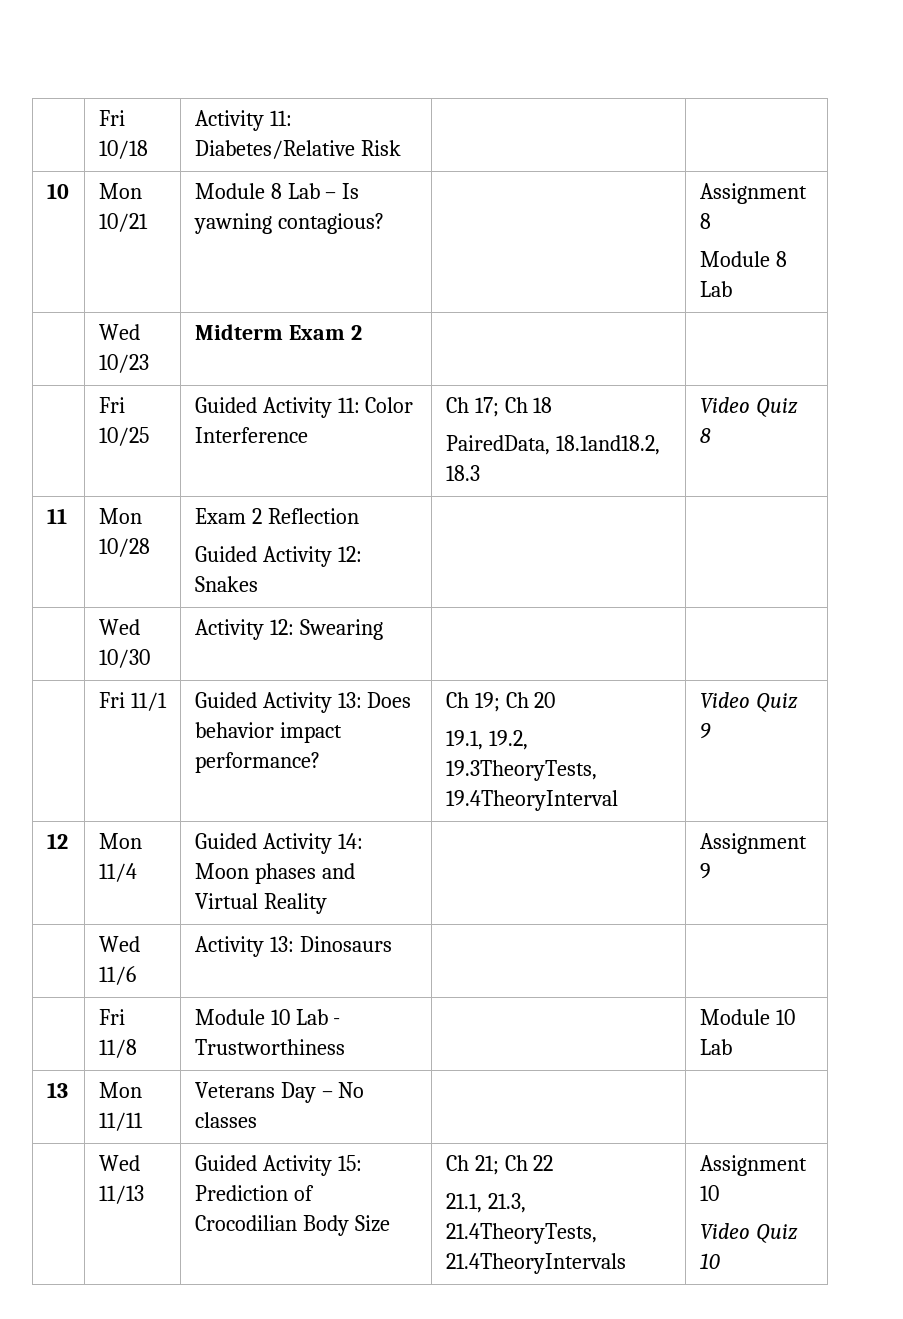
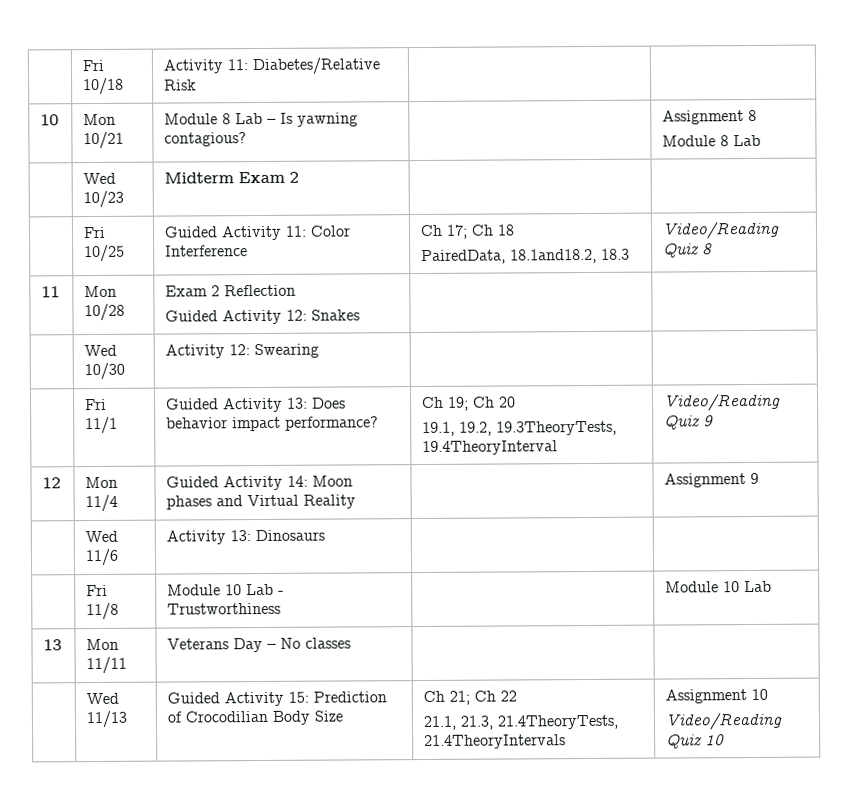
[699,397,750,413] Video -> [662,221,781,240] Video/Reading
[699,692,750,708] Video -> [663,393,782,412] Video/Reading
[699,1223,750,1239] Video -> [665,712,784,731] Video/Reading

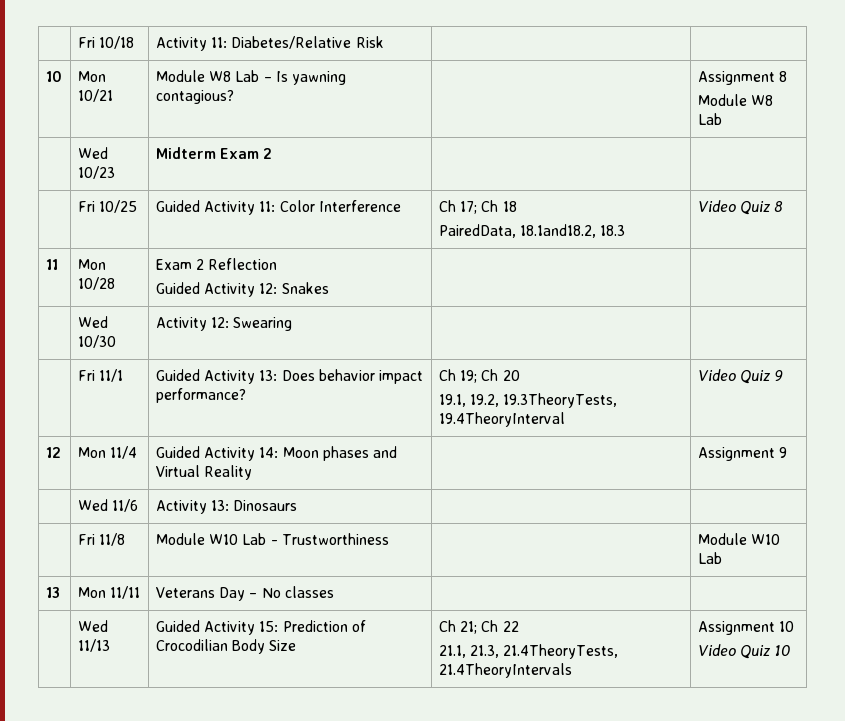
[222,113,232,125] 8 -> [209,71,232,82] W8
[720,135,730,147] 8 -> [751,95,774,106] W8
[662,221,781,240] Video/Reading -> [697,200,736,212] Video
[663,393,782,412] Video/Reading -> [697,369,736,381] Video
[225,584,243,596] 10 -> [209,534,239,545] W10
[723,581,741,593] 10 -> [751,534,781,545] W10
[665,712,784,731] Video/Reading -> [697,644,736,656] Video

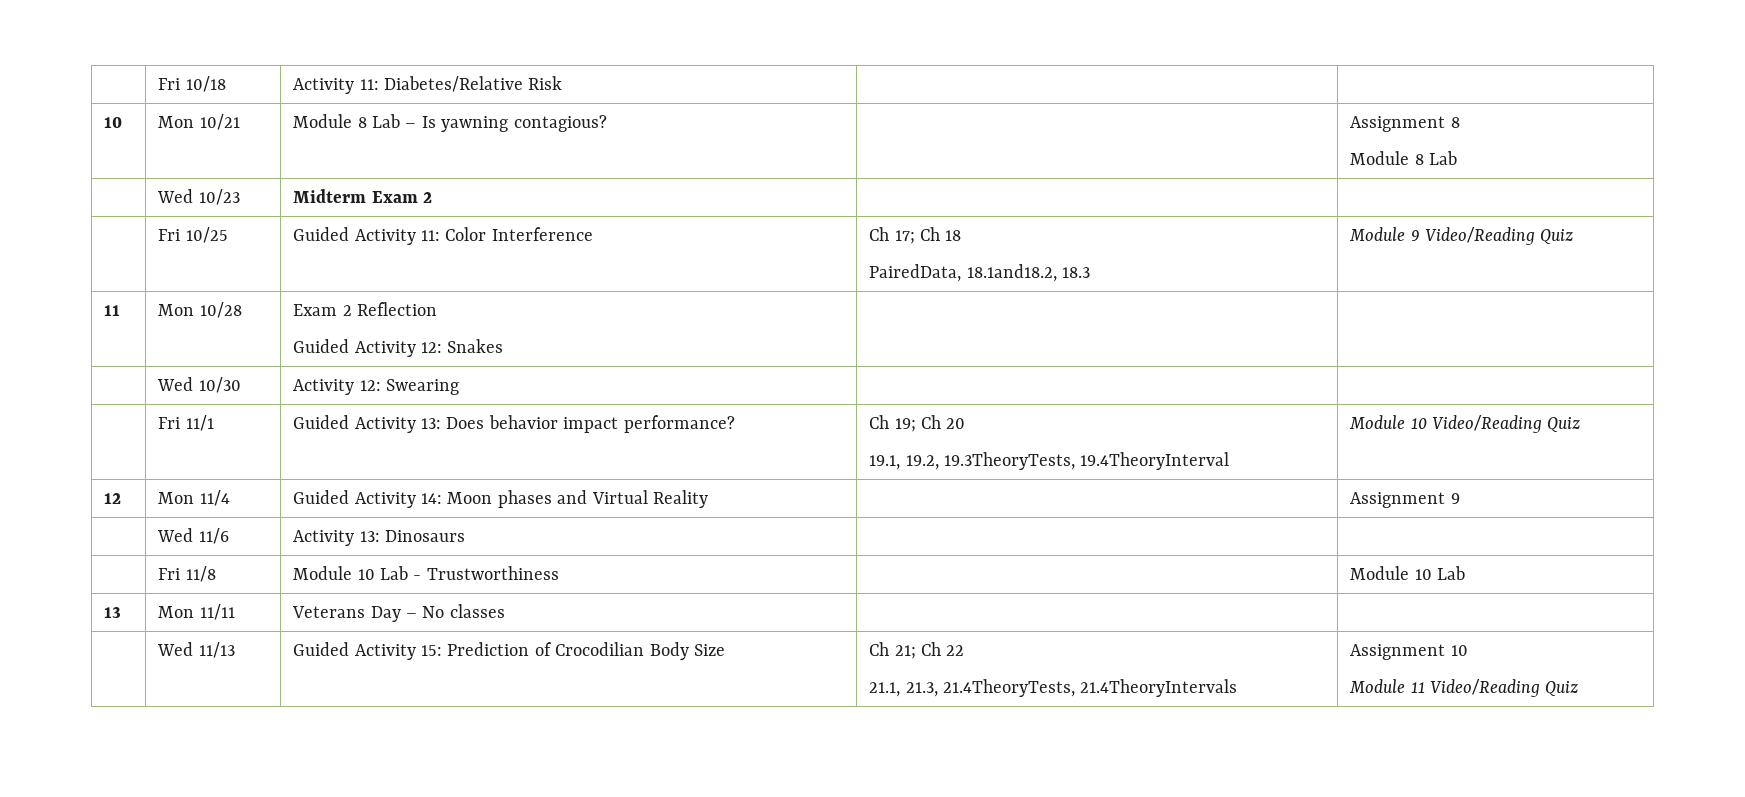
[209,71,232,82] W8 -> [357,117,367,128] 8
[751,95,774,106] W8 -> [1414,154,1424,165] 8
[697,200,784,215] Video Quiz 8 -> [1349,227,1574,245] Module 9 Video/Reading Quiz
[697,369,784,384] Video Quiz 9 -> [1349,415,1581,433] Module 10 Video/Reading Quiz
[209,534,239,545] W10 -> [357,569,375,580] 10
[751,534,781,545] W10 -> [1414,569,1432,580] 10
[697,644,791,659] Video Quiz 10 -> [1349,679,1579,697] Module 11 Video/Reading Quiz

